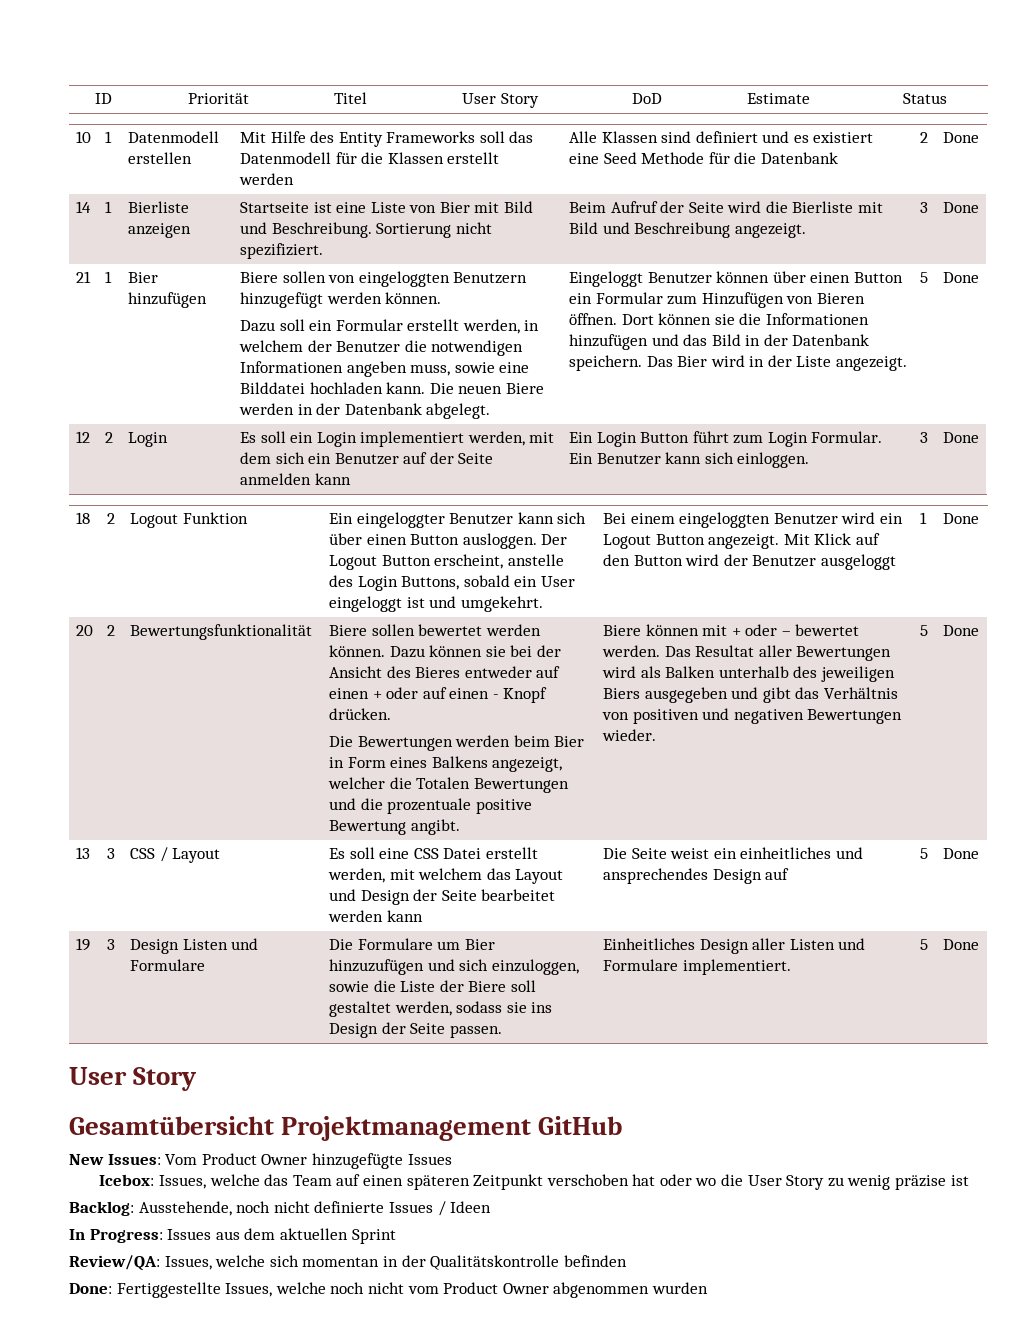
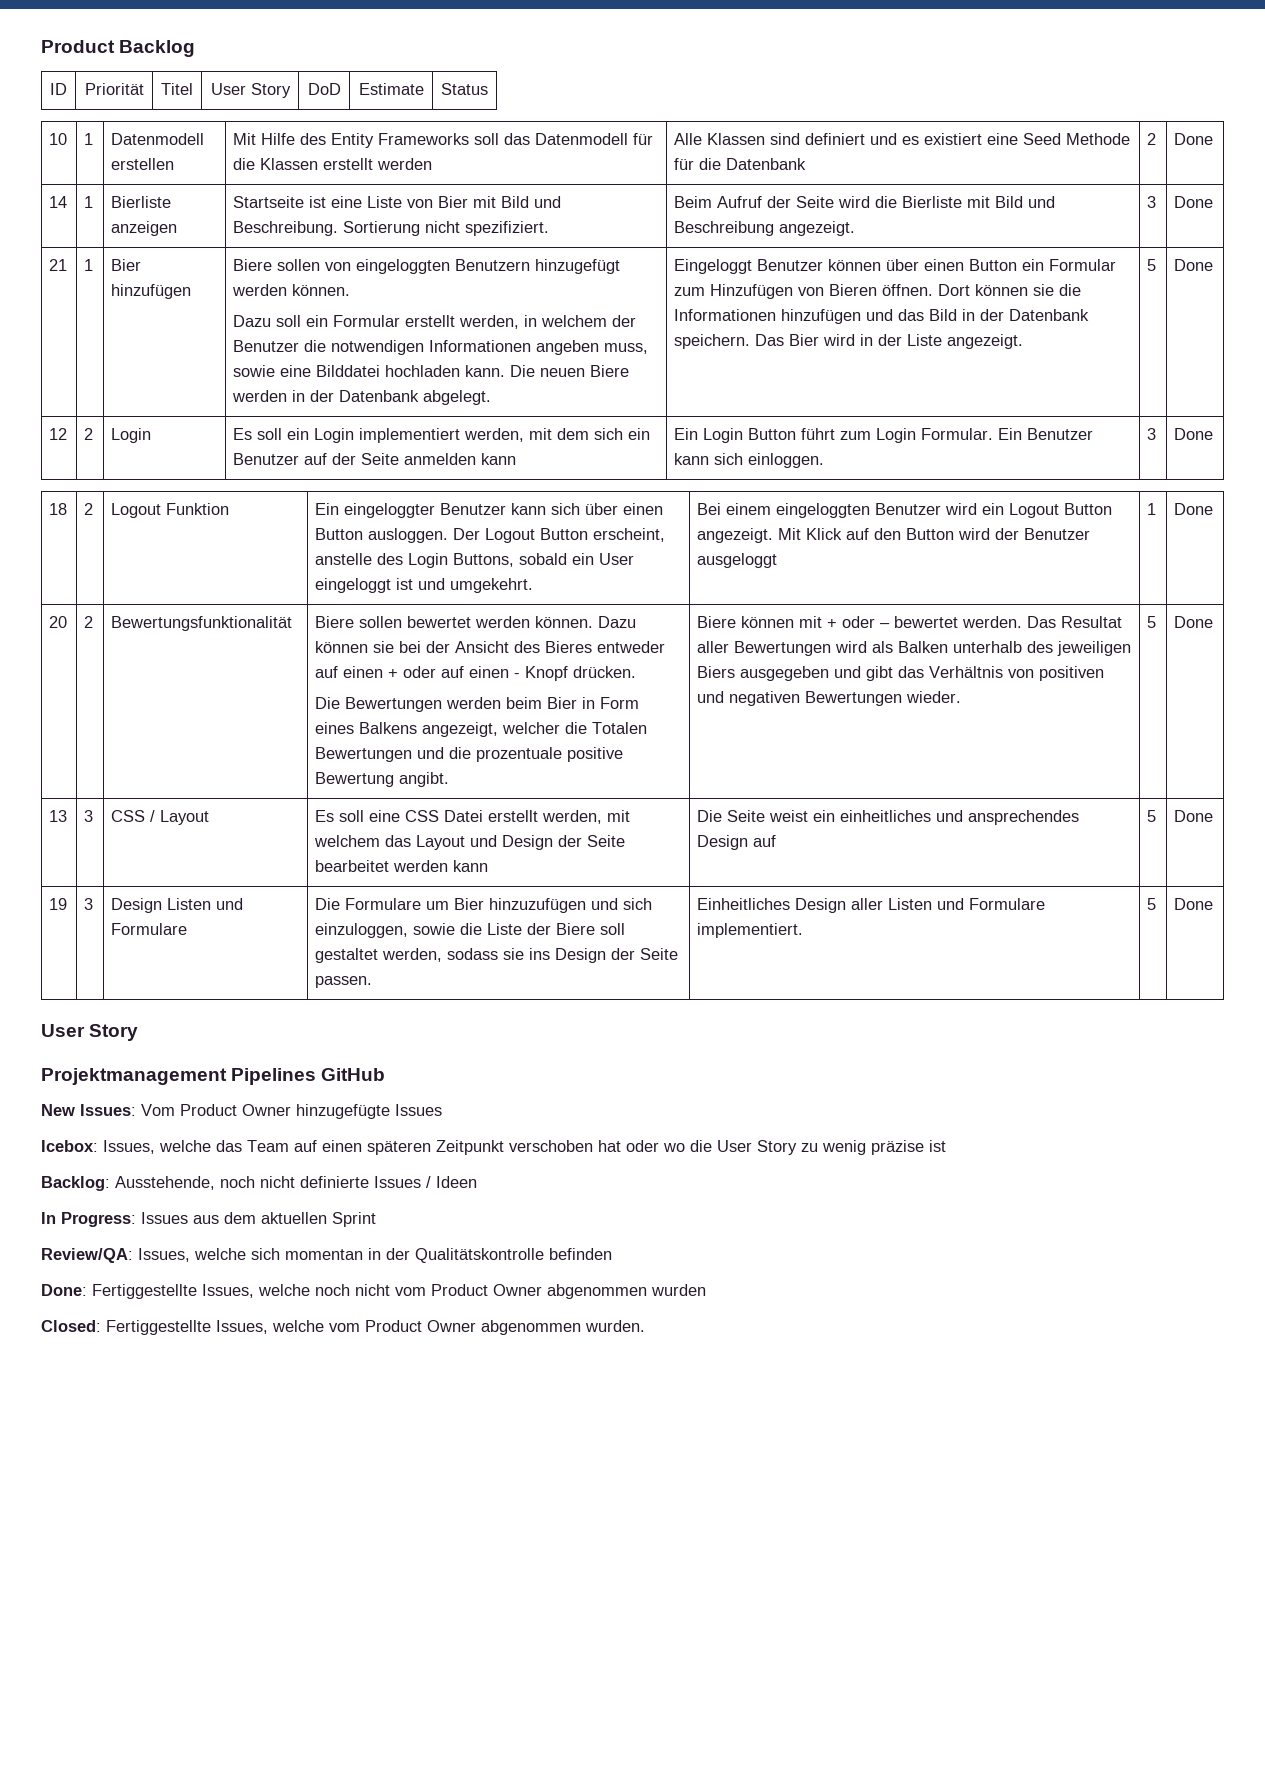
(95, 98) none -> [41,40,196,57] Product Backlog //
[69,1116,532,1141] Gesamtübersicht Projektmanagement -> [41,1068,317,1085] Projektmanagement Pipelines
(708, 1288) none -> [41,1320,645,1335] // Closed: Fertiggestellte Issues, welche vom Product Owner abgenommen wurden.

